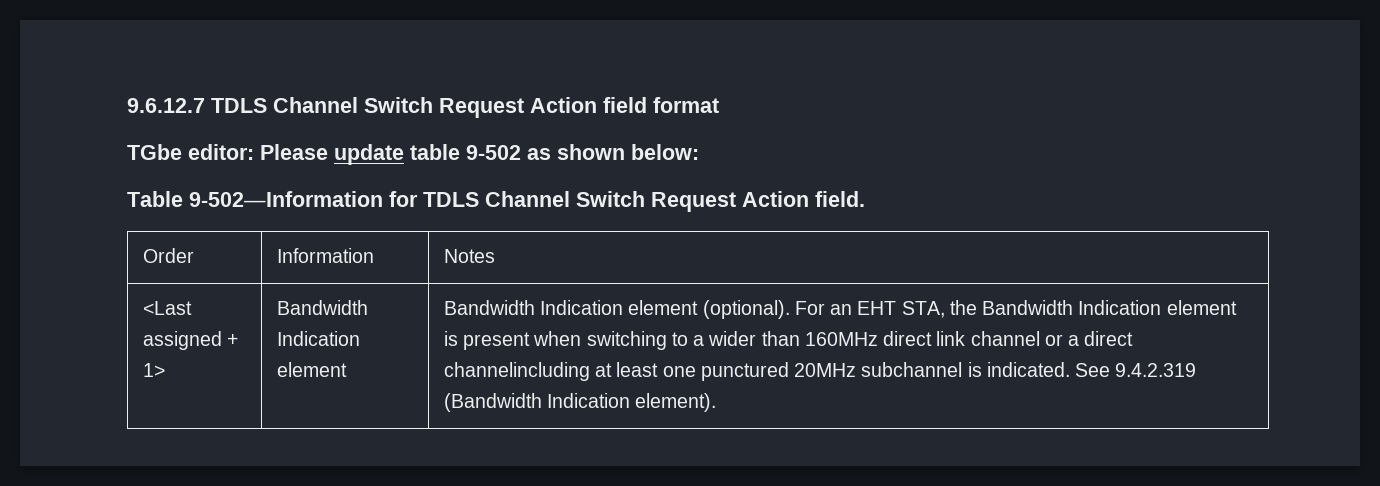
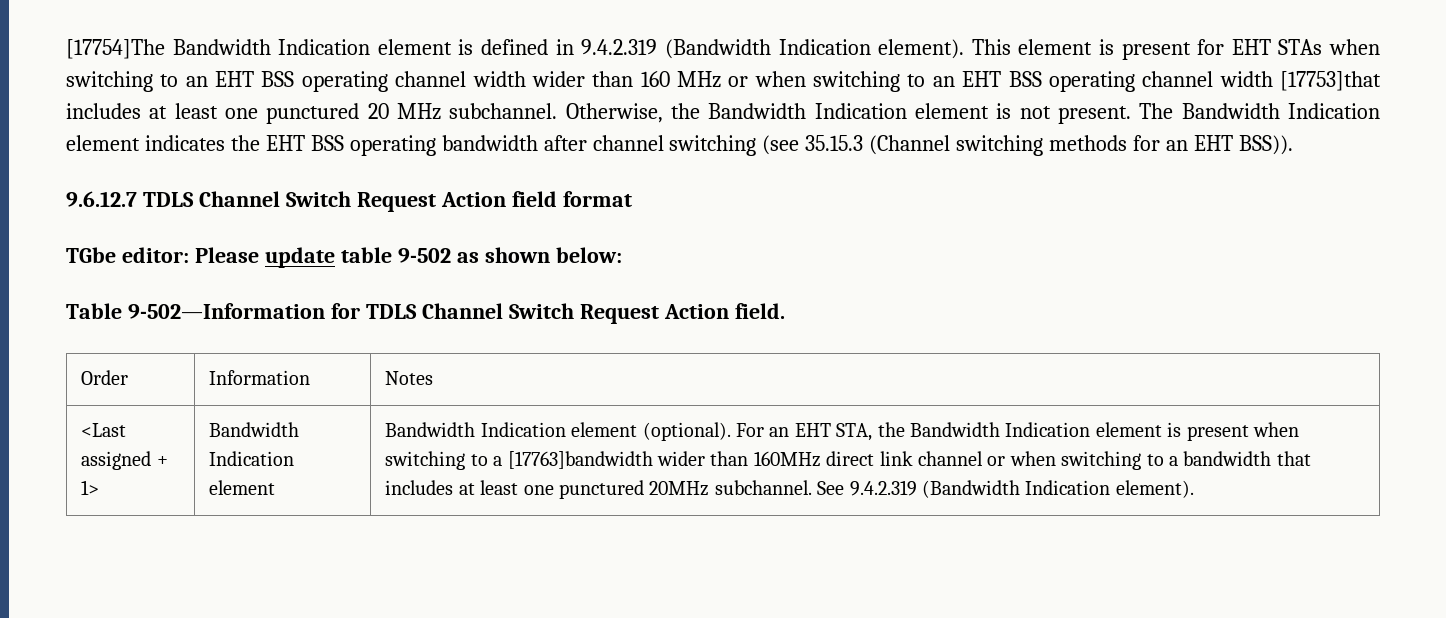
(127, 105) none -> [66,39,1380,60] [66,71,1381,92] [66,103,1380,124] [66,135,1293,156] [17754]The Bandwidth Indication element is defined in 9.4.2.319 (Bandwidth Indication element). This element is present for EHT STAs when switching to an EHT BSS operating channel width wider than 160 MHz or when switching to an EHT BSS operating channel width [17753]that includes at least one punctured 20 MHz subchannel. Otherwise, the Bandwidth Indication element is not present. The Bandwidth Indication element indicates the EHT BSS operating bandwidth after channel switching (see 35.15.3 (Channel switching methods for an EHT BSS)). //
(705, 340) none -> [507,451,653,469] [17763]bandwidth
[1068,331,1134,346] [443,362,590,381] a direct channelincluding -> [1009,451,1311,470] [385,480,454,495] when switching to a bandwidth that includes
[861,362,1070,377] subchannel is indicated. -> [714,480,812,495] subchannel.

